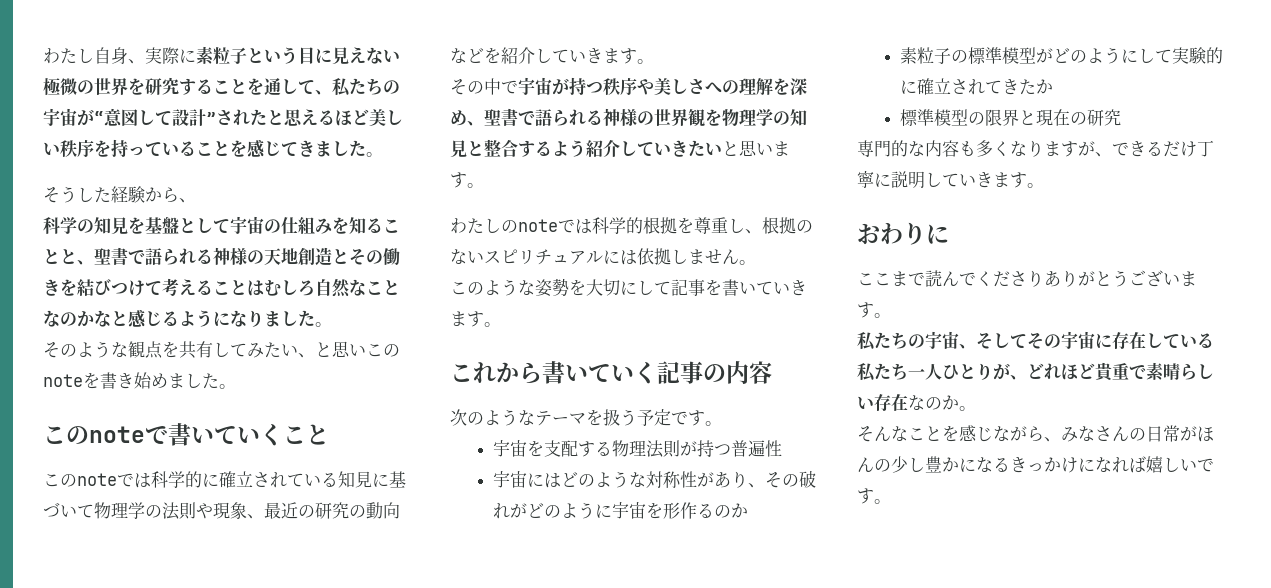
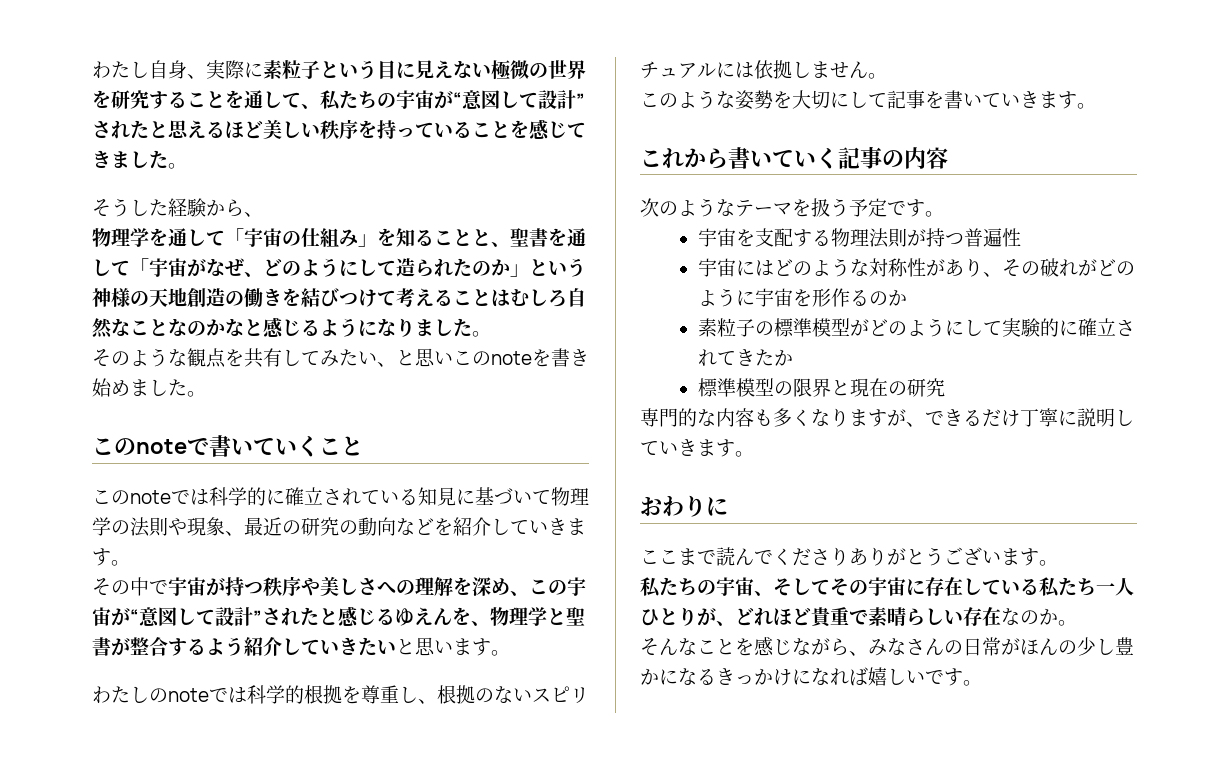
[43,217,230,235] 科学の知見を基盤として -> [92,228,244,247] 物理学を通して「
(332, 226) none -> [358,234,377,247] 」
[128,248,213,265] で語られる -> [548,228,586,247] [92,258,586,277] を通して「宇宙がなぜ、どのようにして造られたのか」という
[332,249,366,265] とそ -> (225, 297) none
[484,108,807,127] [450,140,484,158] 聖書で語られる神様の世界観を物理学の知見と -> [529,577,586,596] [92,606,585,627] [92,637,130,656] この宇宙が“意図して設計”されたと感じるゆえんを、物理学と聖書が

